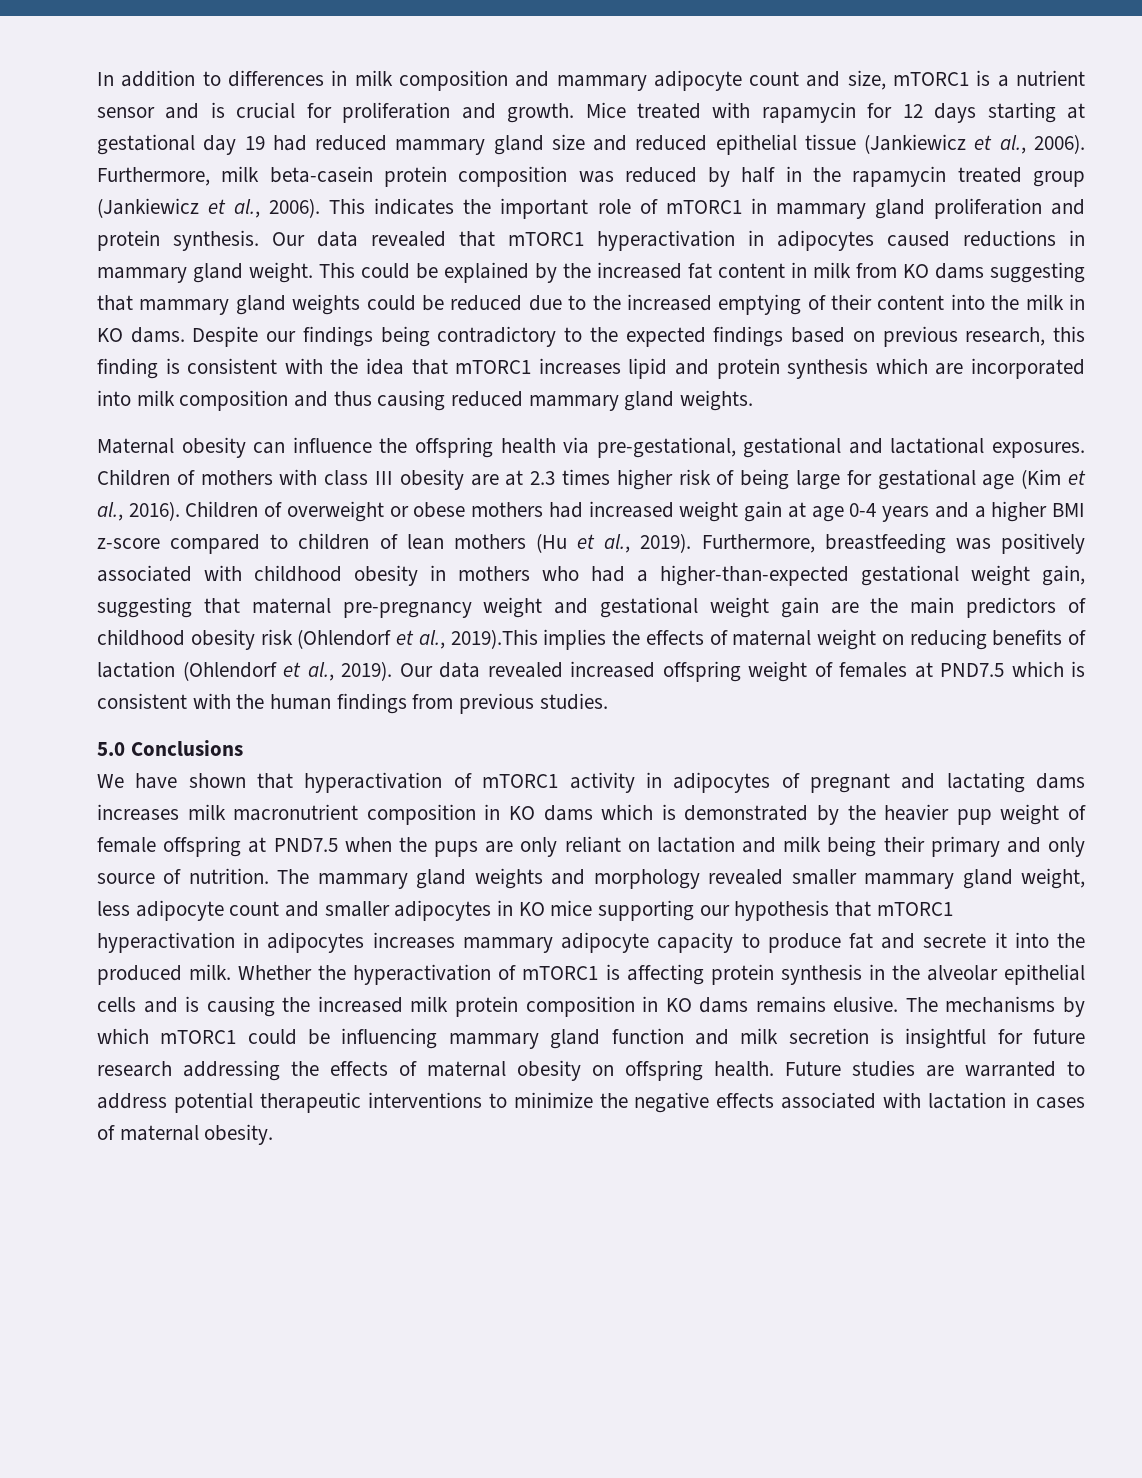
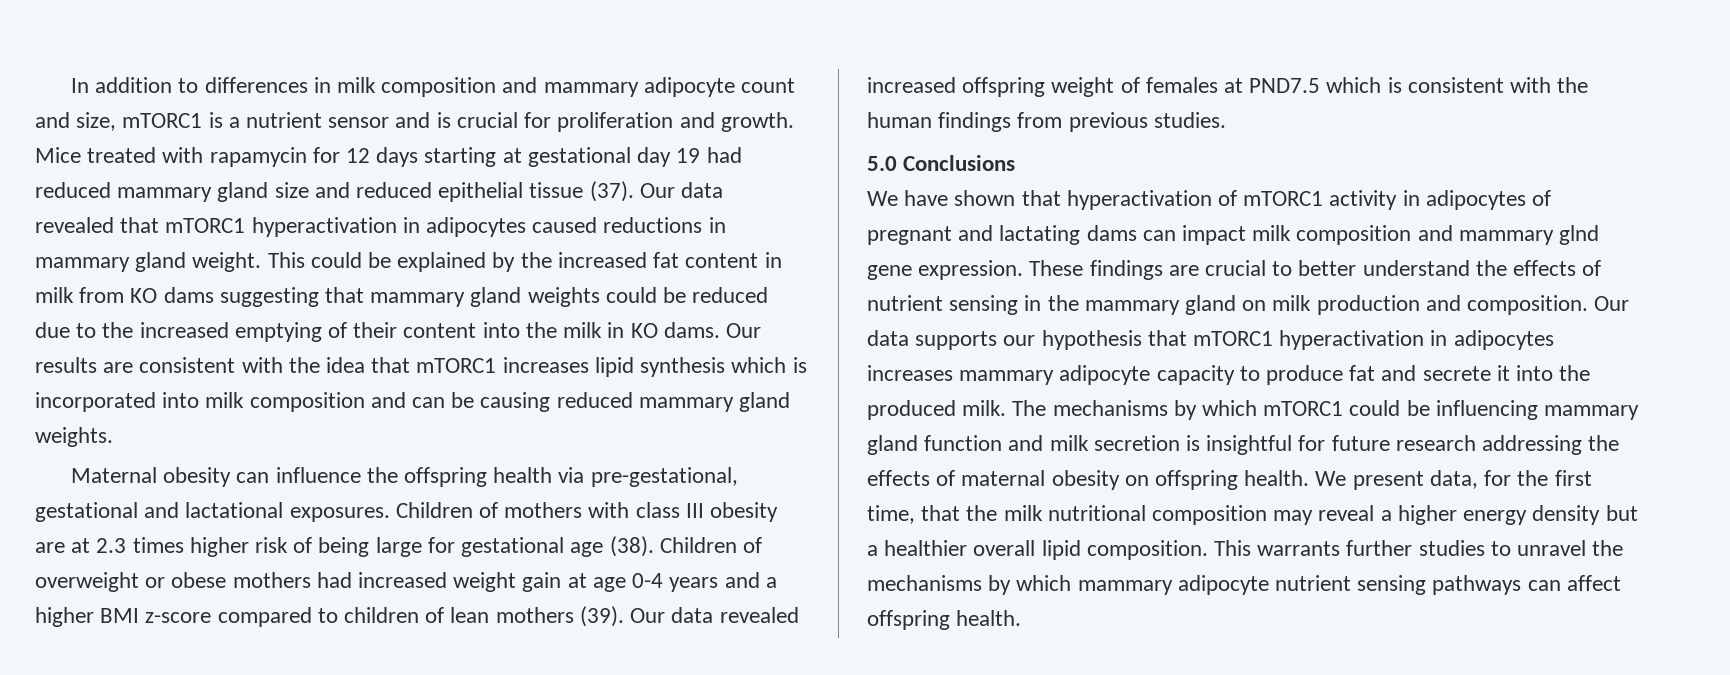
[864,134,1085,154] [97,166,1085,187] [97,198,1085,219] [97,230,259,251] (Jankiewicz et al., 2006). Furthermore, milk beta-casein protein composition was reduced by half in the rapamycin treated group (Jankiewicz et al., 2006). This indicates the important role of mTORC1 in mammary gland proliferation and protein synthesis. -> [589,181,634,202] (37).
[192,326,1085,347] [97,358,180,379] Despite our findings being contradictory to the expected findings based on previous research, this finding is -> [725,323,761,338] [35,357,134,373] Our results are
[675,358,780,379] and protein -> (634, 367) none
[935,363,964,375] are -> [792,357,807,373] is
[333,391,372,406] thus -> [412,392,475,408] can be
[1021,469,1086,489] [97,501,180,521] (Kim et al., 2016). -> [609,536,654,557] (38).
[536,533,1085,554] [97,565,1085,586] [97,597,1086,618] [97,629,1086,650] [97,661,392,681] (Hu et al., 2019). Furthermore, breastfeeding was positively associated with childhood obesity in mothers who had a higher-than-expected gestational weight gain, suggesting that maternal pre-pregnancy weight and gestational weight gain are the main predictors of childhood obesity risk (Ohlendorf et al., 2019).This implies the effects of maternal weight on reducing benefits of lactation (Ohlendorf et al., 2019). -> [579,606,624,627] (39).
[97,804,1087,825] [97,836,1085,857] [97,868,1085,889] [97,900,695,921] increases milk macronutrient composition in KO dams which is demonstrated by the heavier pup weight of female offspring at PND7.5 when the pups are only reliant on lactation and milk being their primary and only source of nutrition. The mammary gland weights and morphology revealed smaller mammary gland weight, less adipocyte count and smaller adipocytes in KO mice supporting -> [1142,225,1600,245] [867,260,1602,280] [867,295,1630,315] [867,330,998,350] can impact milk composition and mammary glnd gene expression. These findings are crucial to better understand the effects of nutrient sensing in the mammary gland on milk production and composition. Our data supports
[238,964,1085,985] [97,996,899,1017] Whether the hyperactivation of mTORC1 is affecting protein synthesis in the alveolar epithelial cells and is causing the increased milk protein composition in KO dams remains elusive. -> (1007, 408) none
[785,1060,1085,1077] [97,1092,1085,1113] [97,1124,274,1145] Future studies are warranted to address potential therapeutic interventions to minimize the negative effects associated with lactation in cases of maternal obesity. -> [1315,470,1592,490] [867,505,1638,525] [867,540,1624,560] [867,575,1621,595] [867,610,1022,630] We present data, for the first time, that the milk nutritional composition may reveal a higher energy density but a healthier overall lipid composition. This warrants further studies to unravel the mechanisms by which mammary adipocyte nutrient sensing pathways can affect offspring health.

